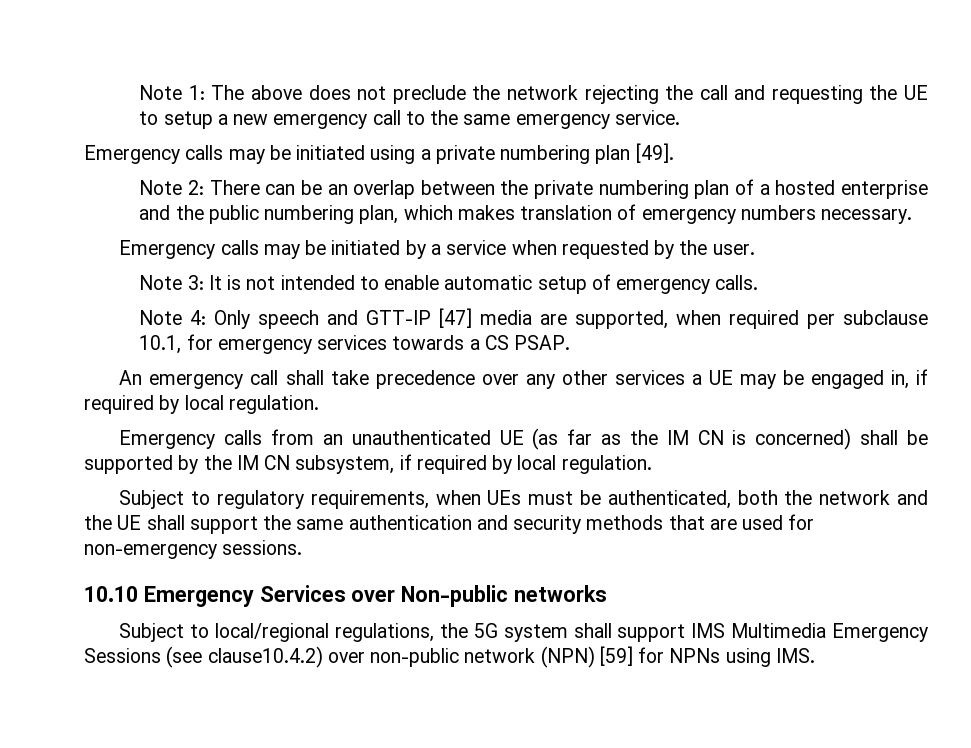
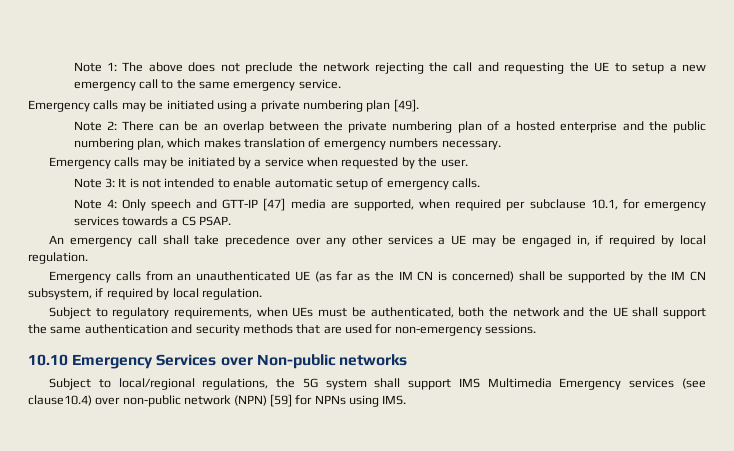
[84,646,323,668] Sessions (see clause10.4.2) -> [629,378,706,389] [28,395,92,406] services (see clause10.4)

